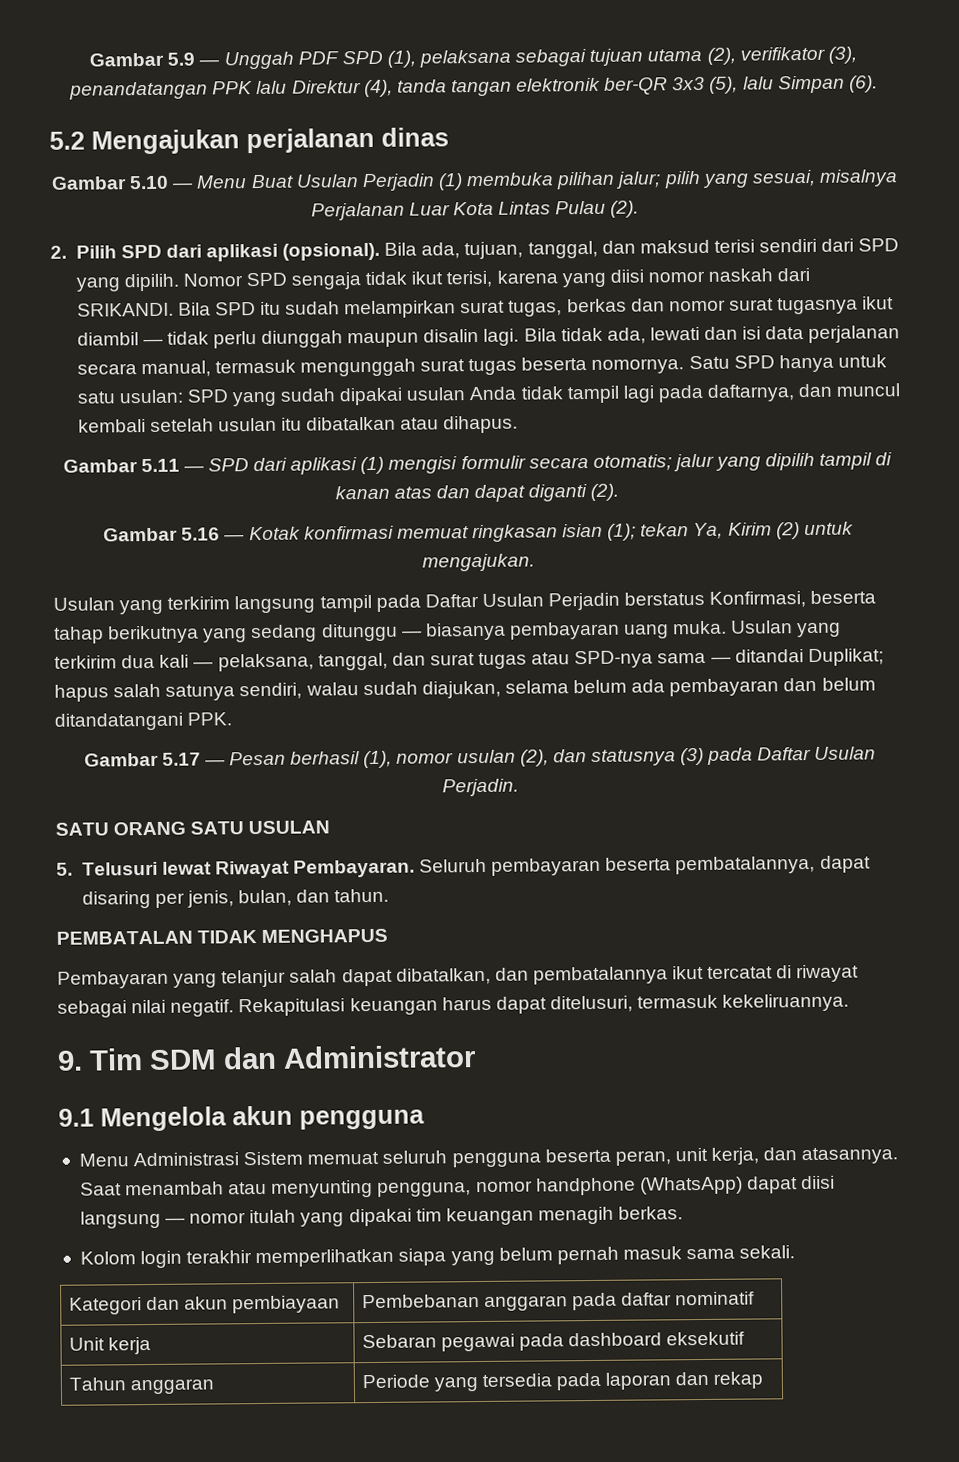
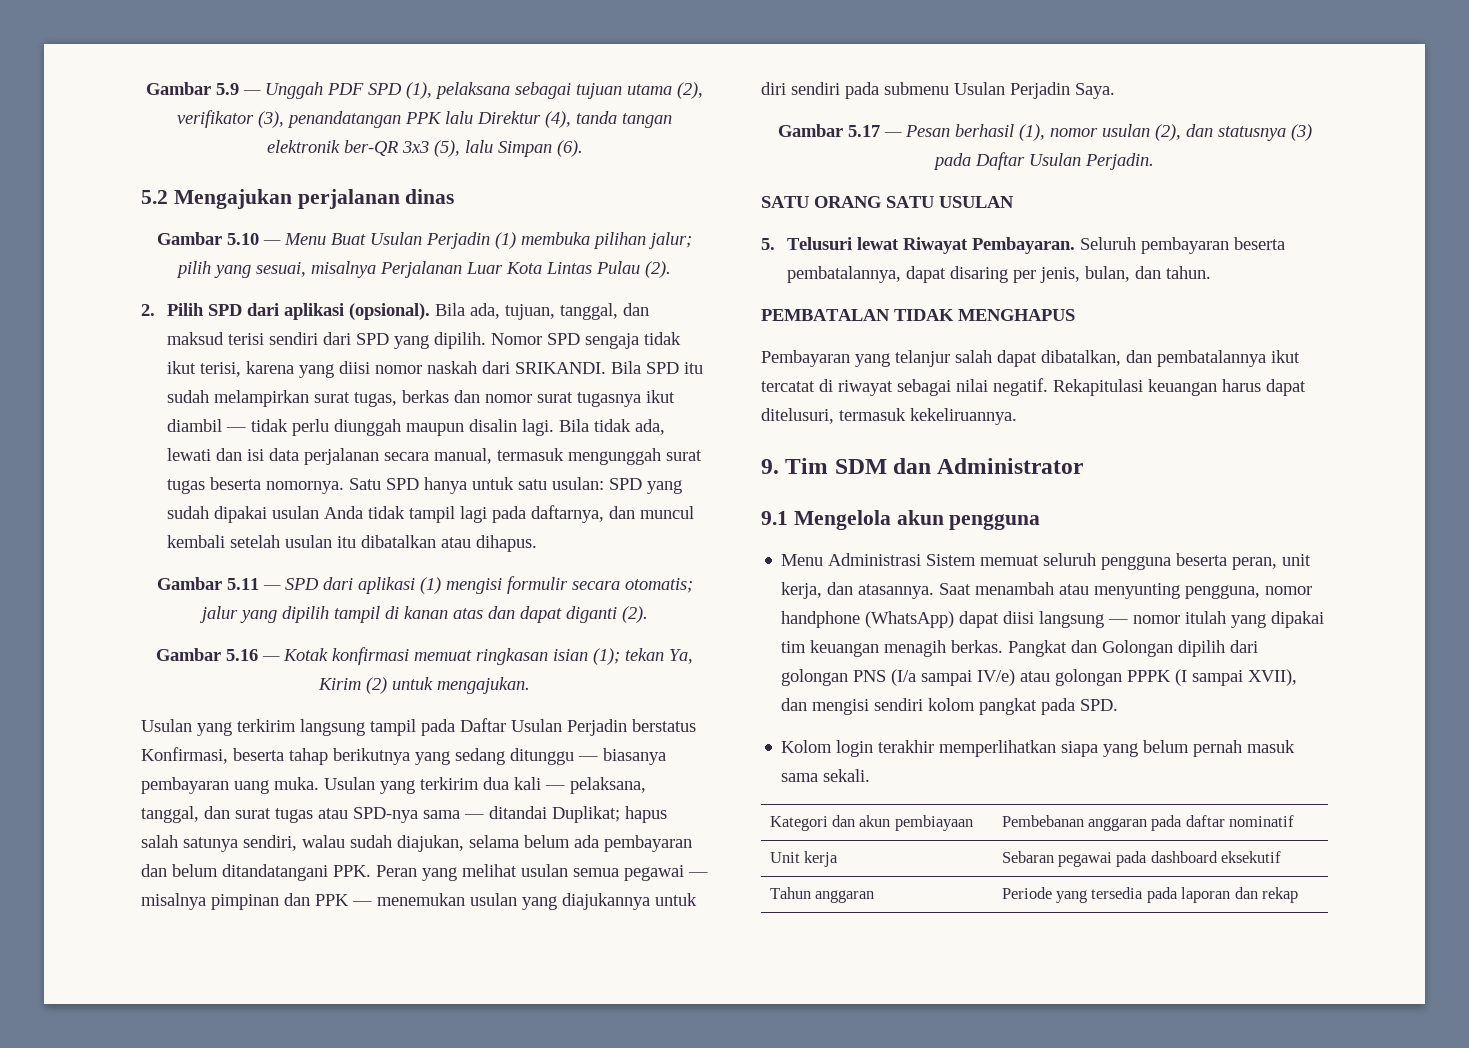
(233, 719) none -> [376,864,708,881] [141,893,697,910] [761,82,1115,99] Peran yang melihat usulan semua pegawai — misalnya pimpinan dan PPK — menemukan usulan yang diajukannya untuk diri sendiri pada submenu Usulan Perjadin Saya.
(684, 1213) none -> [1008,640,1259,657] [781,669,1298,686] [781,698,1119,715] Pangkat dan Golongan dipilih dari golongan PNS (I/a sampai IV/e) atau golongan PPPK (I sampai XVII), dan mengisi sendiri kolom pangkat pada SPD.

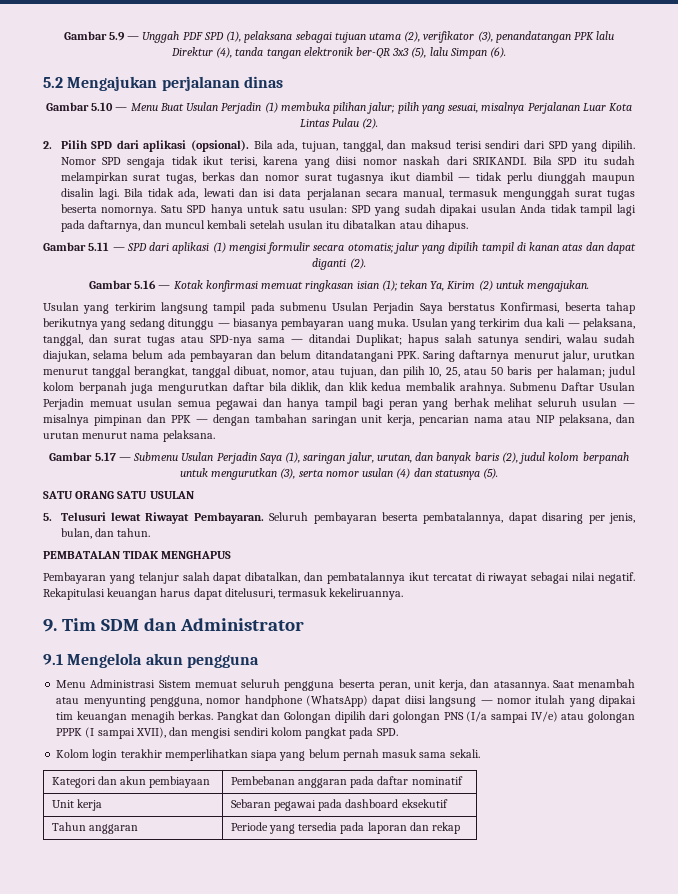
[460,718,627,736] Daftar Usulan Perjadin -> [279,302,443,314] submenu Usulan Perjadin Saya
[376,864,684,881] Peran yang melihat usulan semua pegawai -> [423,350,635,362] [43,366,637,378] [43,382,635,394] [43,398,618,410] Saring daftarnya menurut jalur, urutkan menurut tanggal berangkat, tanggal dibuat, nomor, atau tujuan, dan pilih 10, 25, atau 50 baris per halaman; judul kolom berpanah juga mengurutkan daftar bila diklik, dan klik kedua membalik arahnya. Submenu Daftar Usulan Perjadin memuat usulan semua pegawai dan hanya tampil bagi peran yang berhak melihat seluruh usulan
[377,893,697,910] [761,82,1115,99] [777,124,1045,141] menemukan usulan yang diajukannya untuk diri sendiri pada submenu Usulan Perjadin Saya. // Gambar 5.17 — Pesan berhasil (1), -> [212,414,635,426] [43,430,215,442] [49,452,629,464] [179,468,323,480] dengan tambahan saringan unit kerja, pencarian nama atau NIP pelaksana, dan urutan menurut nama pelaksana. // Gambar 5.17 — Submenu Usulan Perjadin Saya (1), saringan jalur, urutan, dan banyak baris (2), judul kolom berpanah untuk mengurutkan (3), serta
[1154,124,1181,141] (2), -> [396,468,411,479] (4)
[1290,124,1312,141] [933,152,1154,170] (3) pada Daftar Usulan Perjadin. -> [483,468,499,479] (5).

